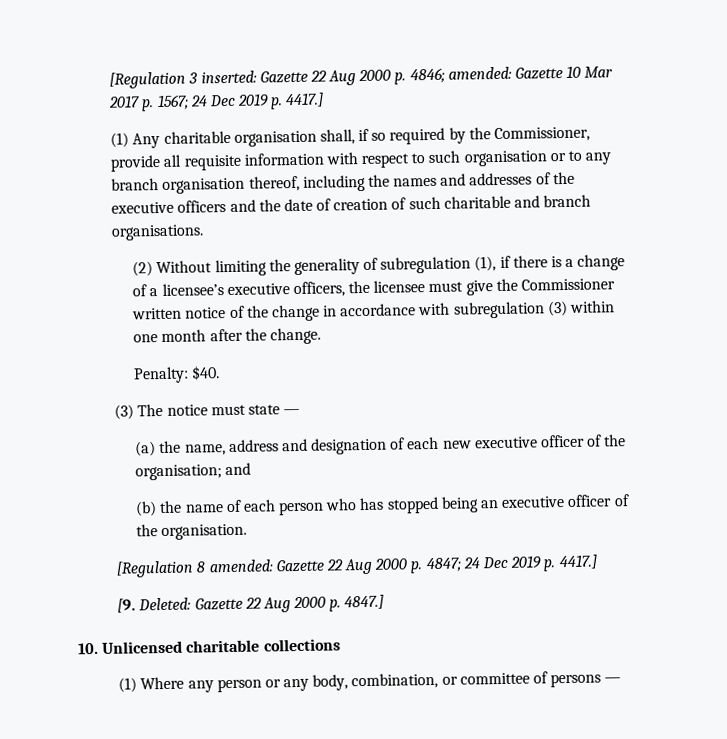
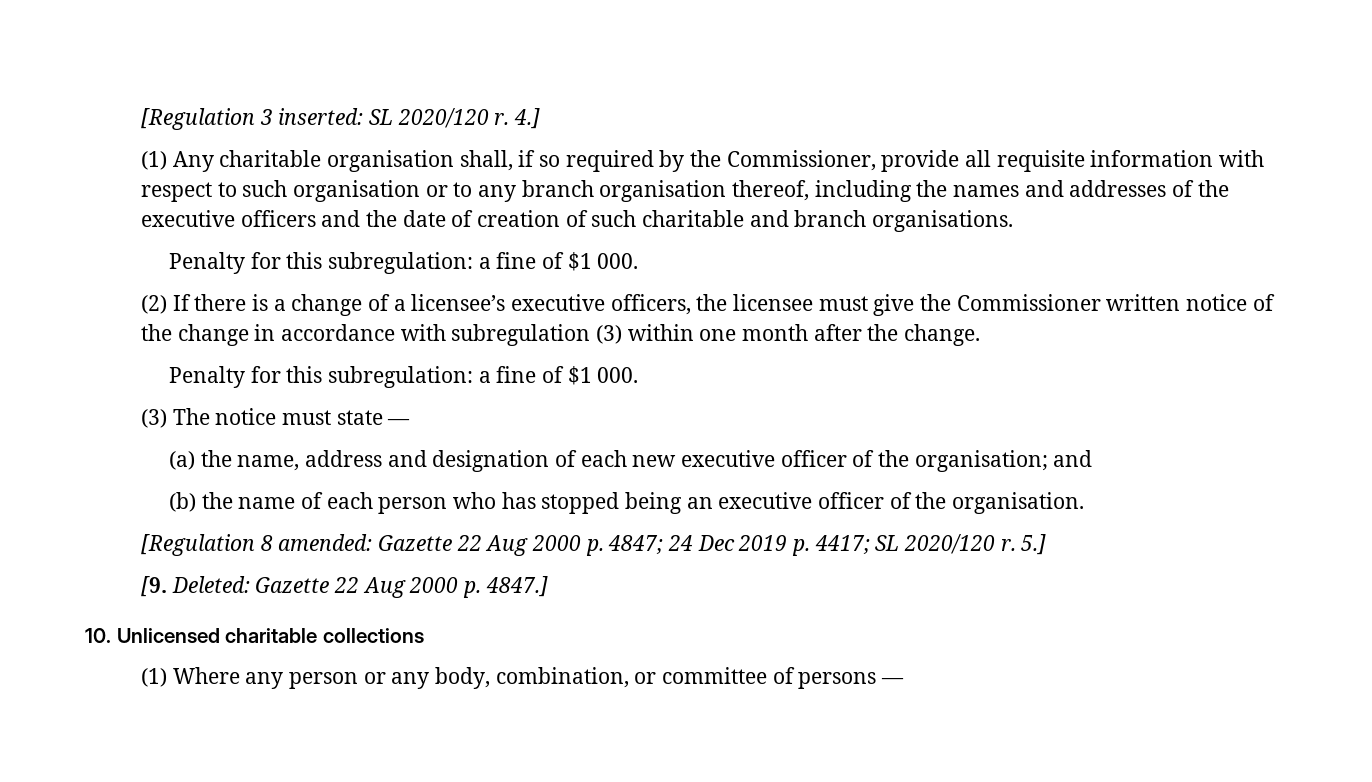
[259,65,614,86] [108,92,325,112] Gazette 22 Aug 2000 p. 4846; amended: Gazette 10 Mar 2017 p. 1567; 24 Dec 2019 p. 4417.] -> [368,108,540,129] SL 2020/120 r. 4.]
[132,255,511,277] (2) Without limiting the generality of subregulation (1), if -> [168,252,639,274] [140,294,191,314] Penalty for this subregulation: a fine of $1 000. // (2) If
[133,365,221,384] Penalty: $40. -> [168,366,639,388] Penalty for this subregulation: a fine of $1 000.
[558,554,597,570] 4417.] -> [814,534,1047,555] 4417; SL 2020/120 r. 5.]

